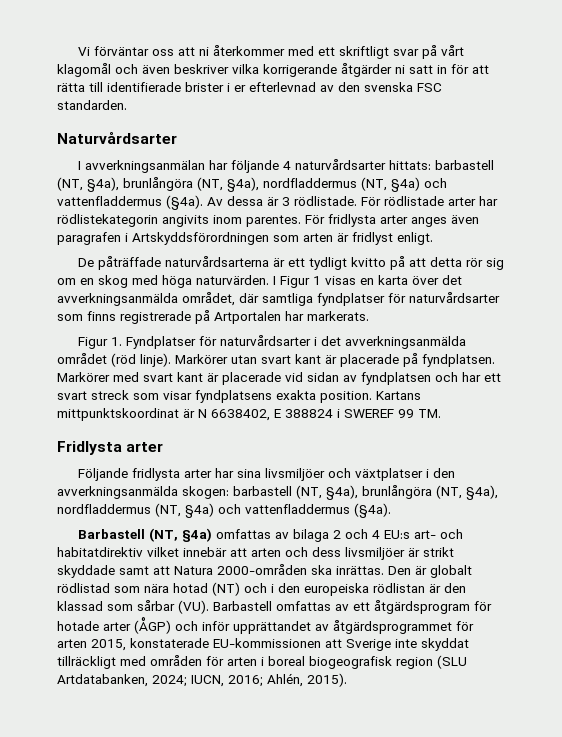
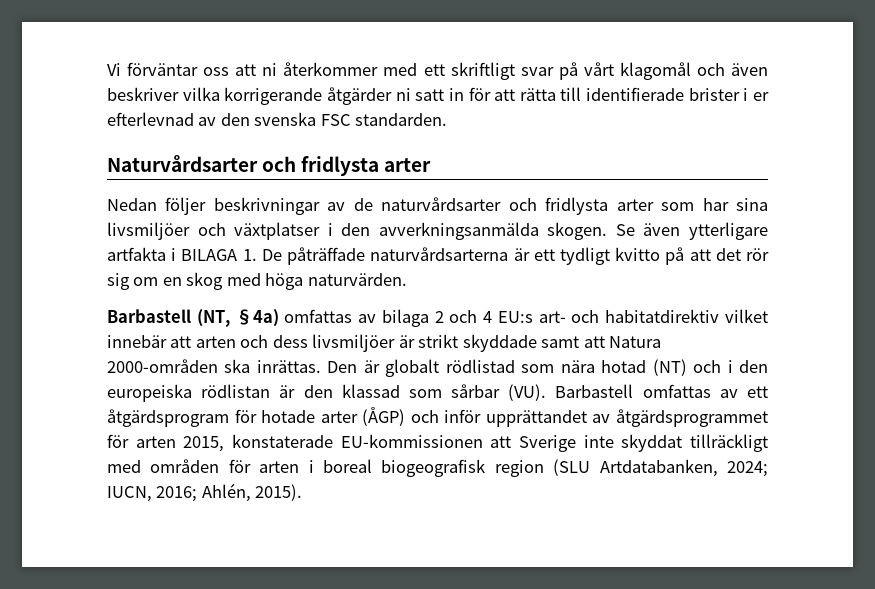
[78,159,495,173] [57,177,447,192] [57,195,498,210] [57,214,479,227] [57,232,433,245] // I avverkningsanmälan har följande 4 naturvårdsarter hittats: barbastell (NT, §4a), brunlångöra (NT, §4a), nordfladdermus (NT, §4a) och vattenfladdermus (§4a). Av dessa är 3 rödlistade. För rödlistade arter har rödlistekategorin angivits inom parentes. För fridlysta arter anges även paragrafen i Artskyddsförordningen som arten är fridlyst enligt. // -> [262,156,432,176] [107,197,769,215] [107,222,768,240] [107,247,257,261] och fridlysta arter // Nedan följer beskrivningar av de naturvårdsarter och fridlysta arter som har sina livsmiljöer och växtplatser i den avverkningsanmälda skogen. Se även ytterligare artfakta i BILAGA 1.
[430,257,463,267] detta -> [715,248,741,261] det
[273,275,462,288] [57,292,500,306] [57,310,369,324] [78,335,467,349] [57,353,495,367] [57,372,501,385] [57,390,421,403] [57,408,441,421] [57,441,164,455] [78,468,456,481] [57,485,498,500] [57,503,391,518] I Figur 1 visas en karta över det avverkningsanmälda området, där samtliga fyndplatser för naturvårdsarter som finns registrerade på Artportalen har markerats. // Figur 1. Fyndplatser för naturvårdsarter i det avverkningsanmälda området (röd linje). Markörer utan svart kant är placerade på fyndplatsen. Markörer med svart kant är placerade vid sidan av fyndplatsen och har ett svart streck som visar fyndplatsens exakta position. Kartans mittpunktskoordinat är N 6638402, E 388824 i SWEREF 99 TM. // Fridlysta arter // Följande fridlysta arter har sina livsmiljöer och växtplatser i den avverkningsanmälda skogen: barbastell (NT, §4a), brunlångöra (NT, §4a), nordfladdermus (NT, §4a) och vattenfladdermus (§4a). -> (407, 279) none

